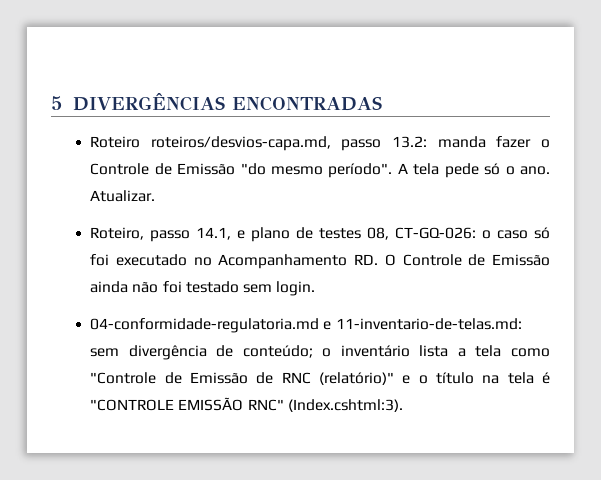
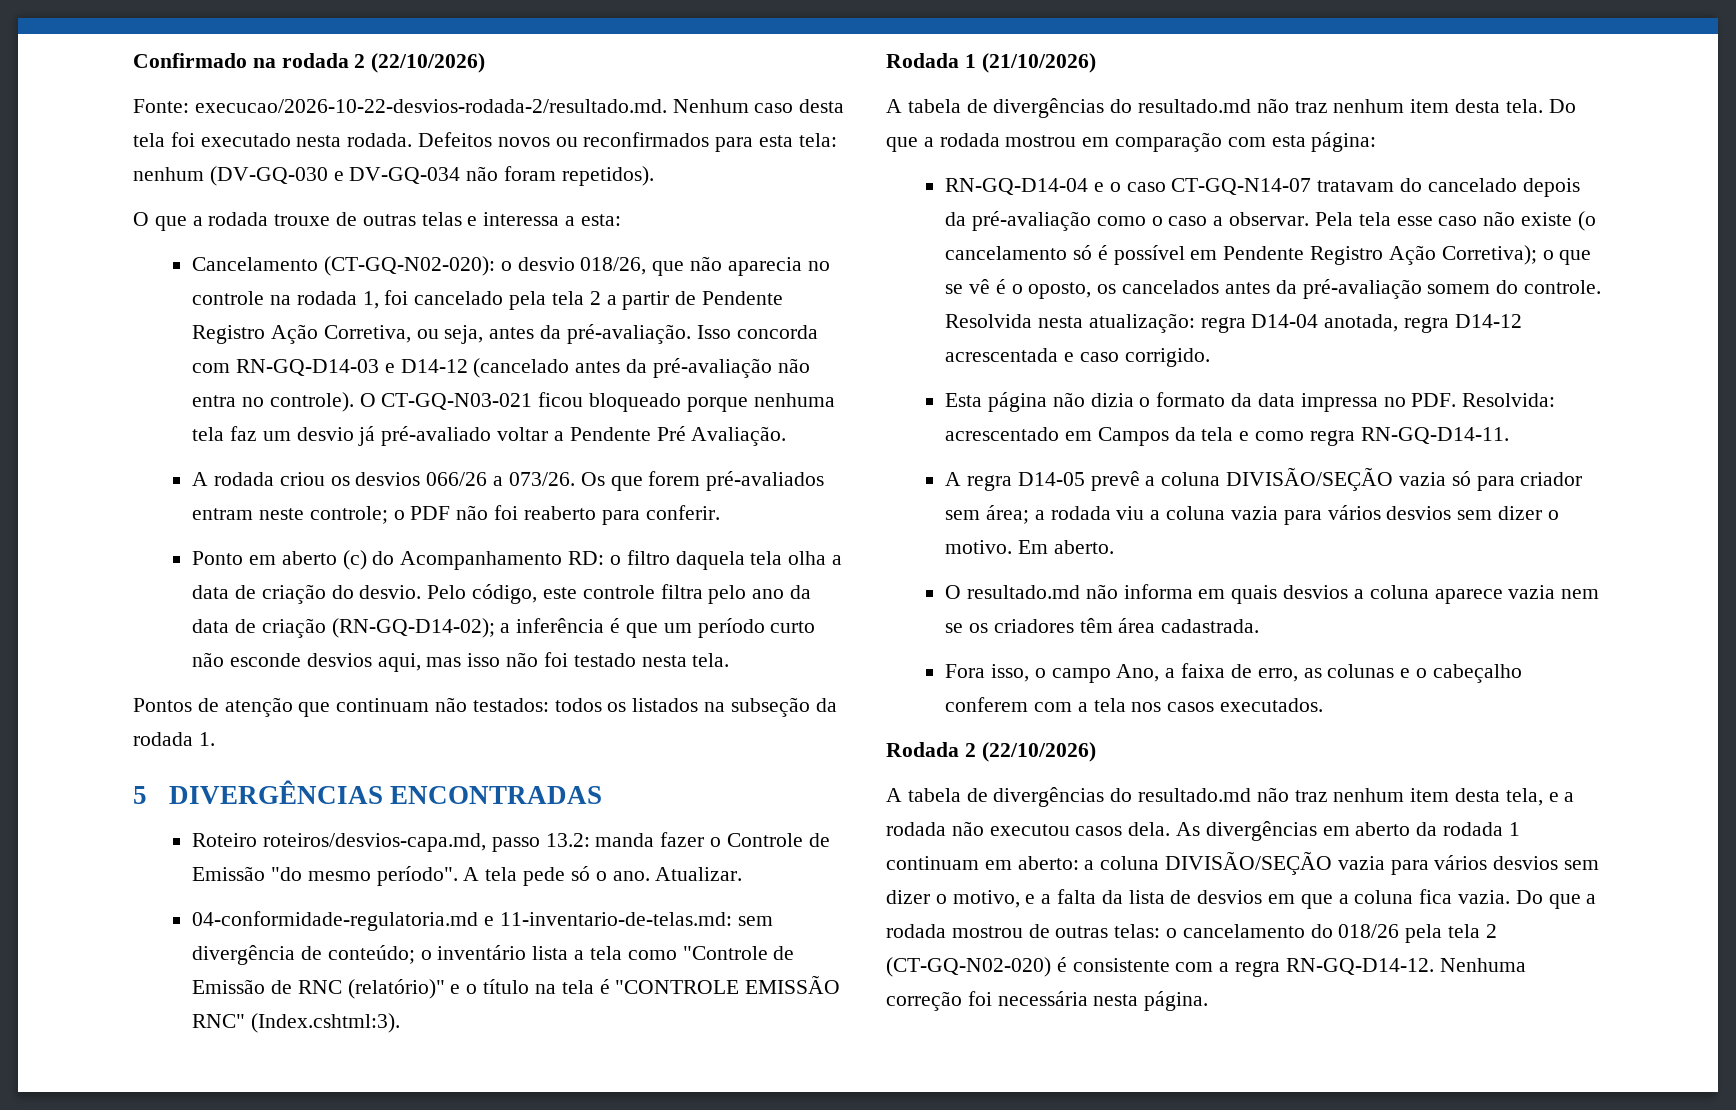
(51, 103) none -> [133,53,486,73] [133,99,845,113] [133,132,837,152] [133,166,654,186] [133,212,621,231] [192,256,830,276] [192,290,783,310] [192,324,818,344] [192,358,810,378] [192,392,835,412] [192,426,787,446] [192,471,825,491] [192,505,720,525] [192,550,842,570] [192,584,811,604] [192,618,816,638] [192,652,730,672] [133,697,837,717] [133,732,215,746] Confirmado na rodada 2 (22/10/2026) // Fonte: execucao/2026-10-22-desvios-rodada-2/resultado.md. Nenhum caso desta tela foi executado nesta rodada. Defeitos novos ou reconfirmados para esta tela: nenhum (DV-GQ-030 e DV-GQ-034 não foram repetidos). // O que a rodada trouxe de outras telas e interessa a esta: // Cancelamento (CT-GQ-N02-020): o desvio 018/26, que não aparecia no controle na rodada 1, foi cancelado pela tela 2 a partir de Pendente Registro Ação Corretiva, ou seja, antes da pré-avaliação. Isso concorda com RN-GQ-D14-03 e D14-12 (cancelado antes da pré-avaliação não entra no controle). O CT-GQ-N03-021 ficou bloqueado porque nenhuma tela faz um desvio já pré-avaliado voltar a Pendente Pré Avaliação. // A rodada criou os desvios 066/26 a 073/26. Os que forem pré-avaliados entram neste controle; o PDF não foi reaberto para conferir. // Ponto em aberto (c) do Acompanhamento RD: o filtro daquela tela olha a data de criação do desvio. Pelo código, este controle filtra pelo ano da data de criação (RN-GQ-D14-02); a inferência é que um período curto não esconde desvios aqui, mas isso não foi testado nesta tela. // Pontos de atenção que continuam não testados: todos os listados na subseção da rodada 1. //
[90,227,550,242] [90,254,550,269] [90,281,316,296] // Roteiro, passo 14.1, e plano de testes 08, CT-GQ-026: o caso só foi executado no Acompanhamento RD. O Controle de Emissão ainda não foi testado sem login. -> (743, 874) none
(403, 405) none -> [886,53,1096,73] [886,98,1576,118] [886,132,1377,152] [945,178,1580,197] [945,211,1596,231] [945,245,1592,265] [945,279,1601,299] [945,313,1522,333] [945,348,1210,367] [945,392,1556,412] [945,427,1509,446] [945,467,1583,491] [945,505,1559,525] [945,540,1114,554] [945,584,1600,604] [945,618,1260,633] [945,663,1522,683] [945,697,1324,712] [886,742,1096,762] [886,787,1575,807] [886,821,1520,841] [886,851,1600,875] [886,889,1597,909] [886,924,1497,943] [886,957,1526,977] [886,991,1209,1011] // Rodada 1 (21/10/2026) // A tabela de divergências do resultado.md não traz nenhum item desta tela. Do que a rodada mostrou em comparação com esta página: // RN-GQ-D14-04 e o caso CT-GQ-N14-07 tratavam do cancelado depois da pré-avaliação como o caso a observar. Pela tela esse caso não existe (o cancelamento só é possível em Pendente Registro Ação Corretiva); o que se vê é o oposto, os cancelados antes da pré-avaliação somem do controle. Resolvida nesta atualização: regra D14-04 anotada, regra D14-12 acrescentada e caso corrigido. // Esta página não dizia o formato da data impressa no PDF. Resolvida: acrescentado em Campos da tela e como regra RN-GQ-D14-11. // A regra D14-05 prevê a coluna DIVISÃO/SEÇÃO vazia só para criador sem área; a rodada viu a coluna vazia para vários desvios sem dizer o motivo. Em aberto. // O resultado.md não informa em quais desvios a coluna aparece vazia nem se os criadores têm área cadastrada. // Fora isso, o campo Ano, a faixa de erro, as colunas e o cabeçalho conferem com a tela nos casos executados. // Rodada 2 (22/10/2026) // A tabela de divergências do resultado.md não traz nenhum item desta tela, e a rodada não executou casos dela. As divergências em aberto da rodada 1 continuam em aberto: a coluna DIVISÃO/SEÇÃO vazia para vários desvios sem dizer o motivo, e a falta da lista de desvios em que a coluna fica vazia. Do que a rodada mostrou de outras telas: o cancelamento do 018/26 pela tela 2 (CT-GQ-N02-020) é consistente com a regra RN-GQ-D14-12. Nenhuma correção foi necessária nesta página.

